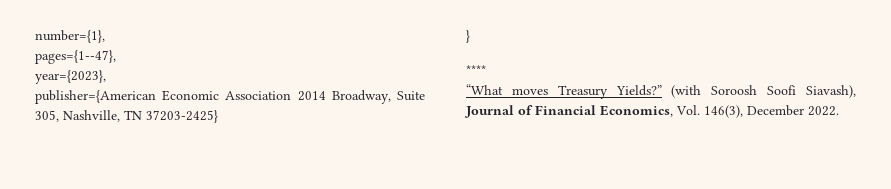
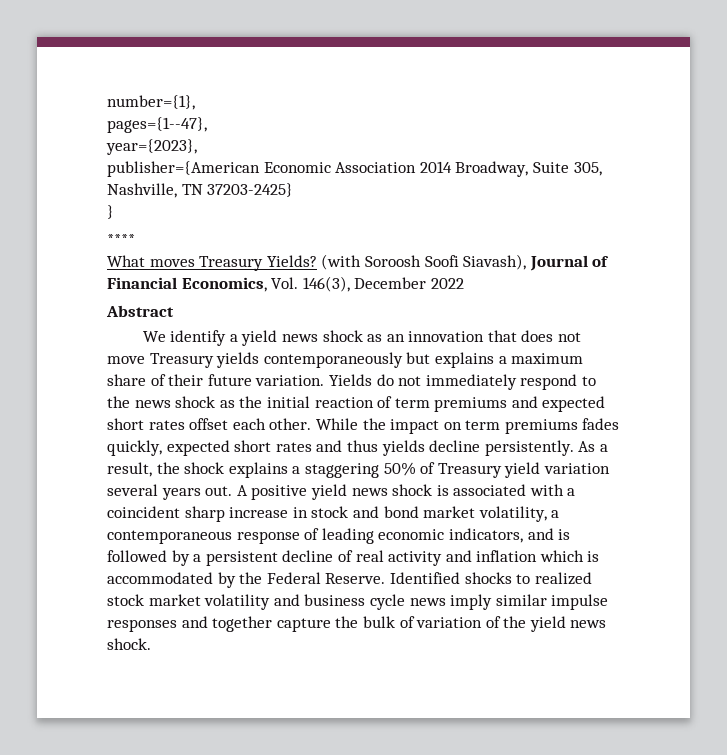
[466,84,503,95] “What -> [107,255,145,267] What
[615,85,662,96] Yields?” -> [266,255,317,267] Yields?
[808,106,839,116] 2022. -> [430,278,464,289] [106,305,174,317] [142,330,582,346] [107,352,584,368] [107,374,596,390] [107,396,606,412] [107,418,620,434] [107,440,608,456] [107,462,610,478] [107,484,576,500] [107,506,560,522] [107,528,571,544] [107,550,600,566] [107,572,592,588] [107,594,609,610] [107,616,607,632] [107,638,151,650] 2022 // Abstract // We identify a yield news shock as an innovation that does not move Treasury yields contemporaneously but explains a maximum share of their future variation. Yields do not immediately respond to the news shock as the initial reaction of term premiums and expected short rates offset each other. While the impact on term premiums fades quickly, expected short rates and thus yields decline persistently. As a result, the shock explains a staggering 50% of Treasury yield variation several years out. A positive yield news shock is associated with a coincident sharp increase in stock and bond market volatility, a contemporaneous response of leading economic indicators, and is followed by a persistent decline of real activity and inflation which is accommodated by the Federal Reserve. Identified shocks to realized stock market volatility and business cycle news imply similar impulse responses and together capture the bulk of variation of the yield news shock.

